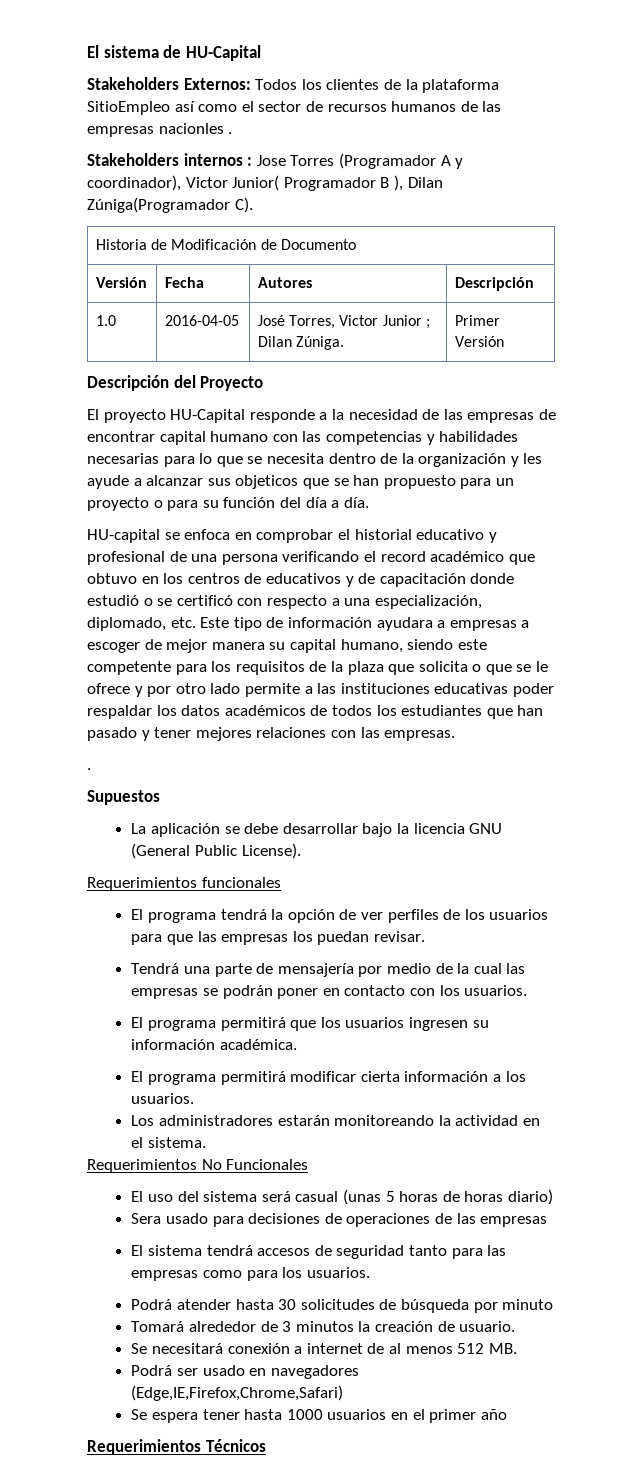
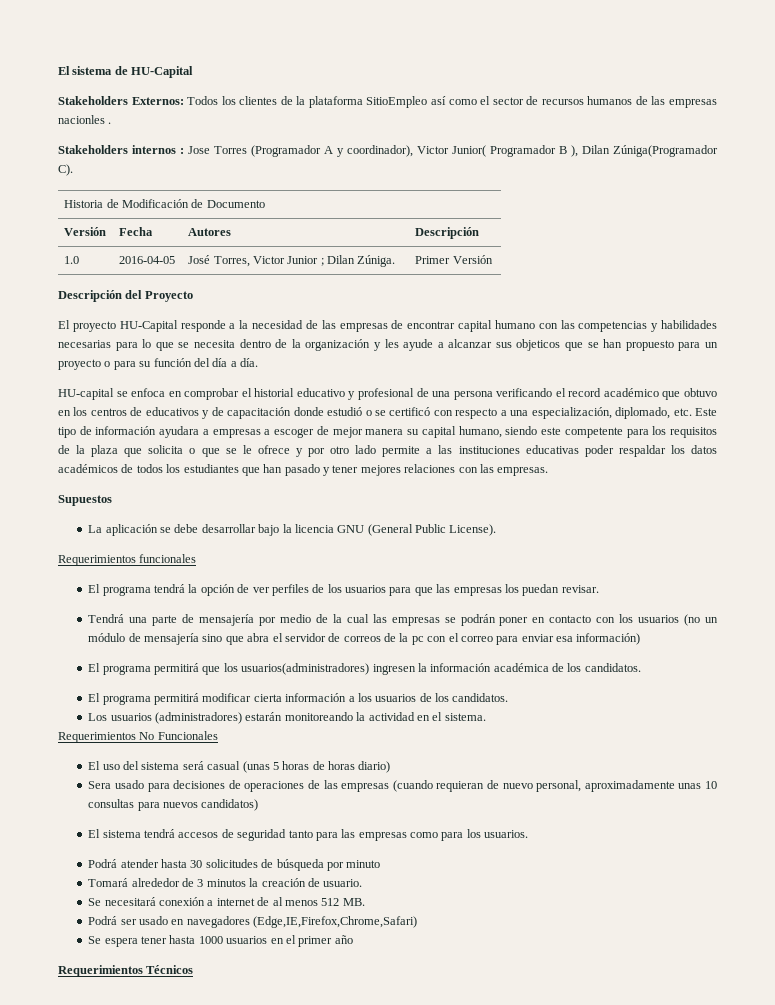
[87,768,91,770] // . -> (549, 471) none
[464,985,528,996] usuarios. -> [638,614,718,626] [88,633,641,645] usuarios (no un módulo de mensajería sino que abra el servidor de correos de la pc con el correo para enviar esa información)
[345,1017,489,1031] [131,1039,298,1050] usuarios ingresen su información académica. -> [241,663,641,675] usuarios(administradores) ingresen la información académica de los candidatos.
[131,1093,195,1104] usuarios. -> [375,693,509,702] usuarios de los candidatos.
[159,1115,274,1126] administradores -> [110,712,243,724] usuarios (administradores)
(548, 1221) none -> [392,780,717,792] [88,799,259,811] (cuando requieran de nuevo personal, aproximadamente unas 10 consultas para nuevos candidatos)

